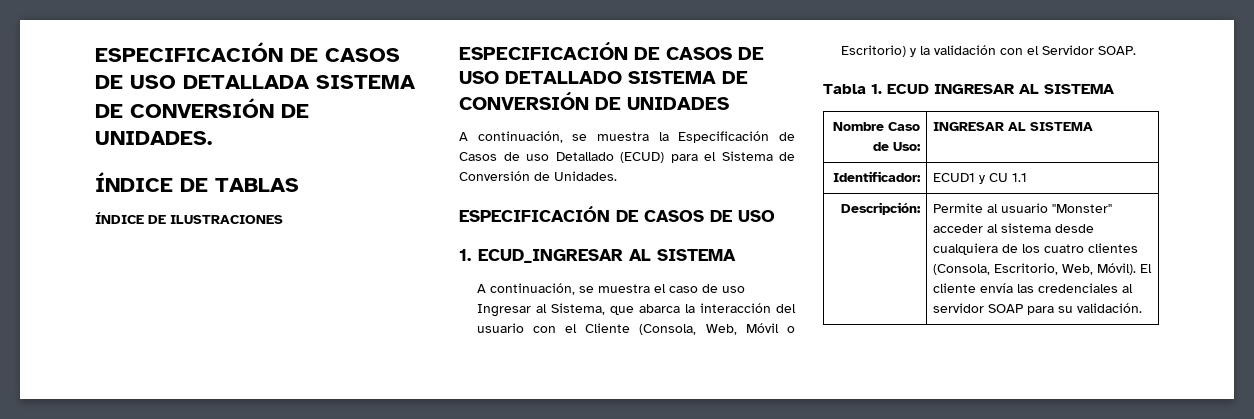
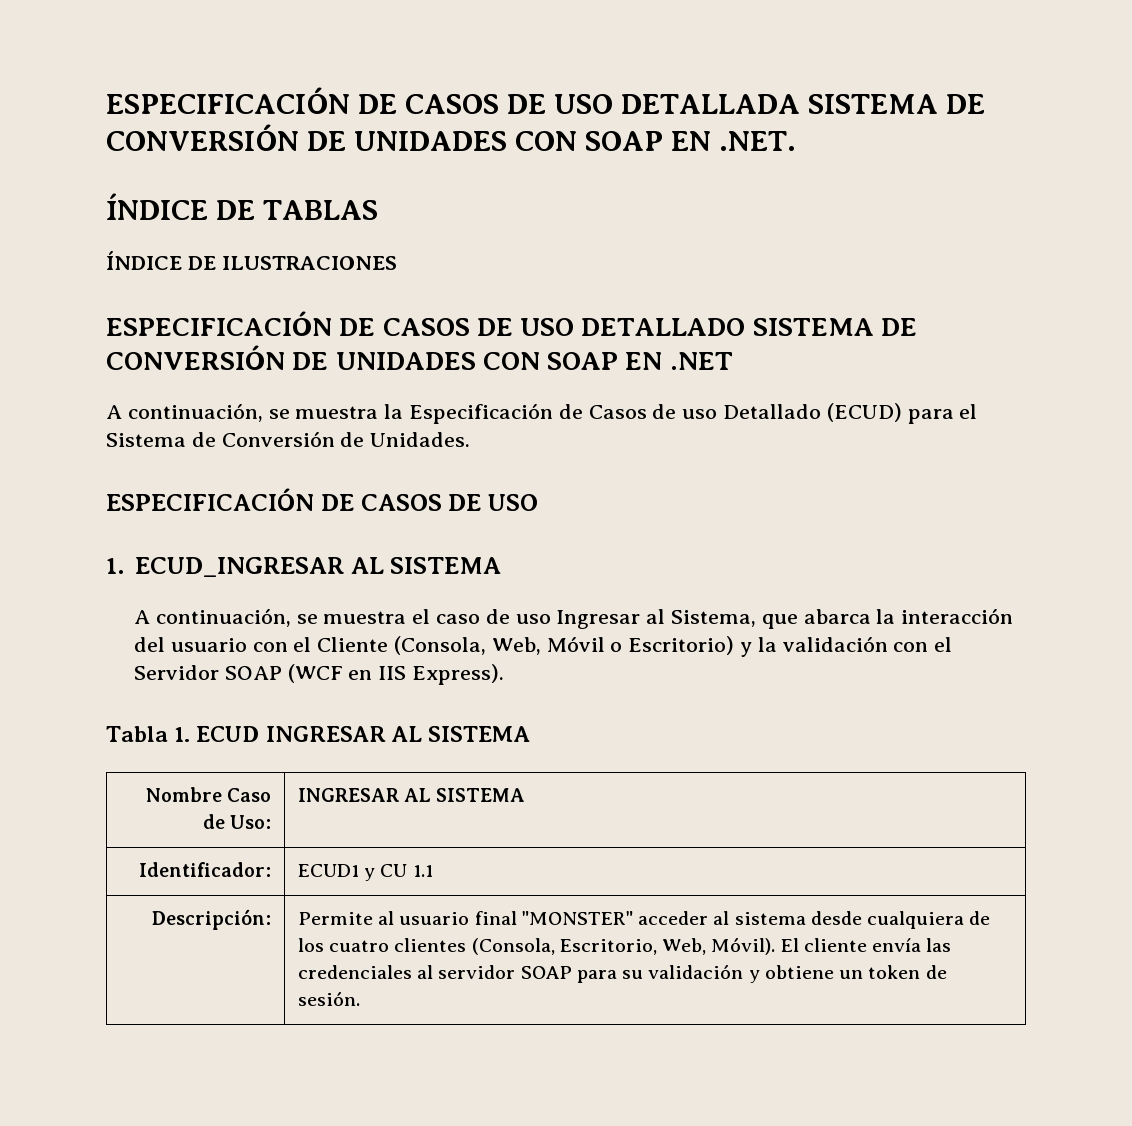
[95,131,212,145] UNIDADES. -> [353,131,796,151] UNIDADES CON SOAP EN .NET.
(729, 103) none -> [482,352,733,370] CON SOAP EN .NET
[1097,46,1136,55] SOAP. -> [224,664,504,685] SOAP (WCF en IIS Express).
[1051,204,1112,213] "Monster" -> [474,911,633,925] final "MONSTER"
[1076,303,1142,313] validación. -> [648,964,947,983] [297,991,360,1006] validación y obtiene un token de sesión.

